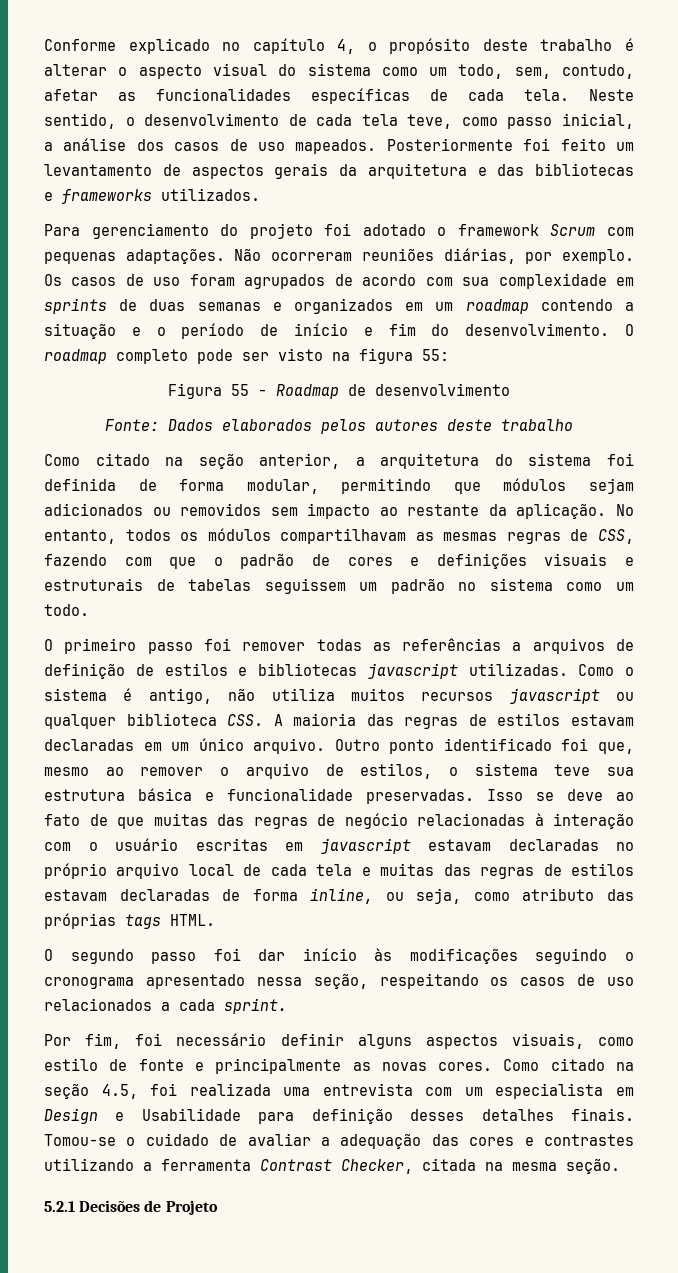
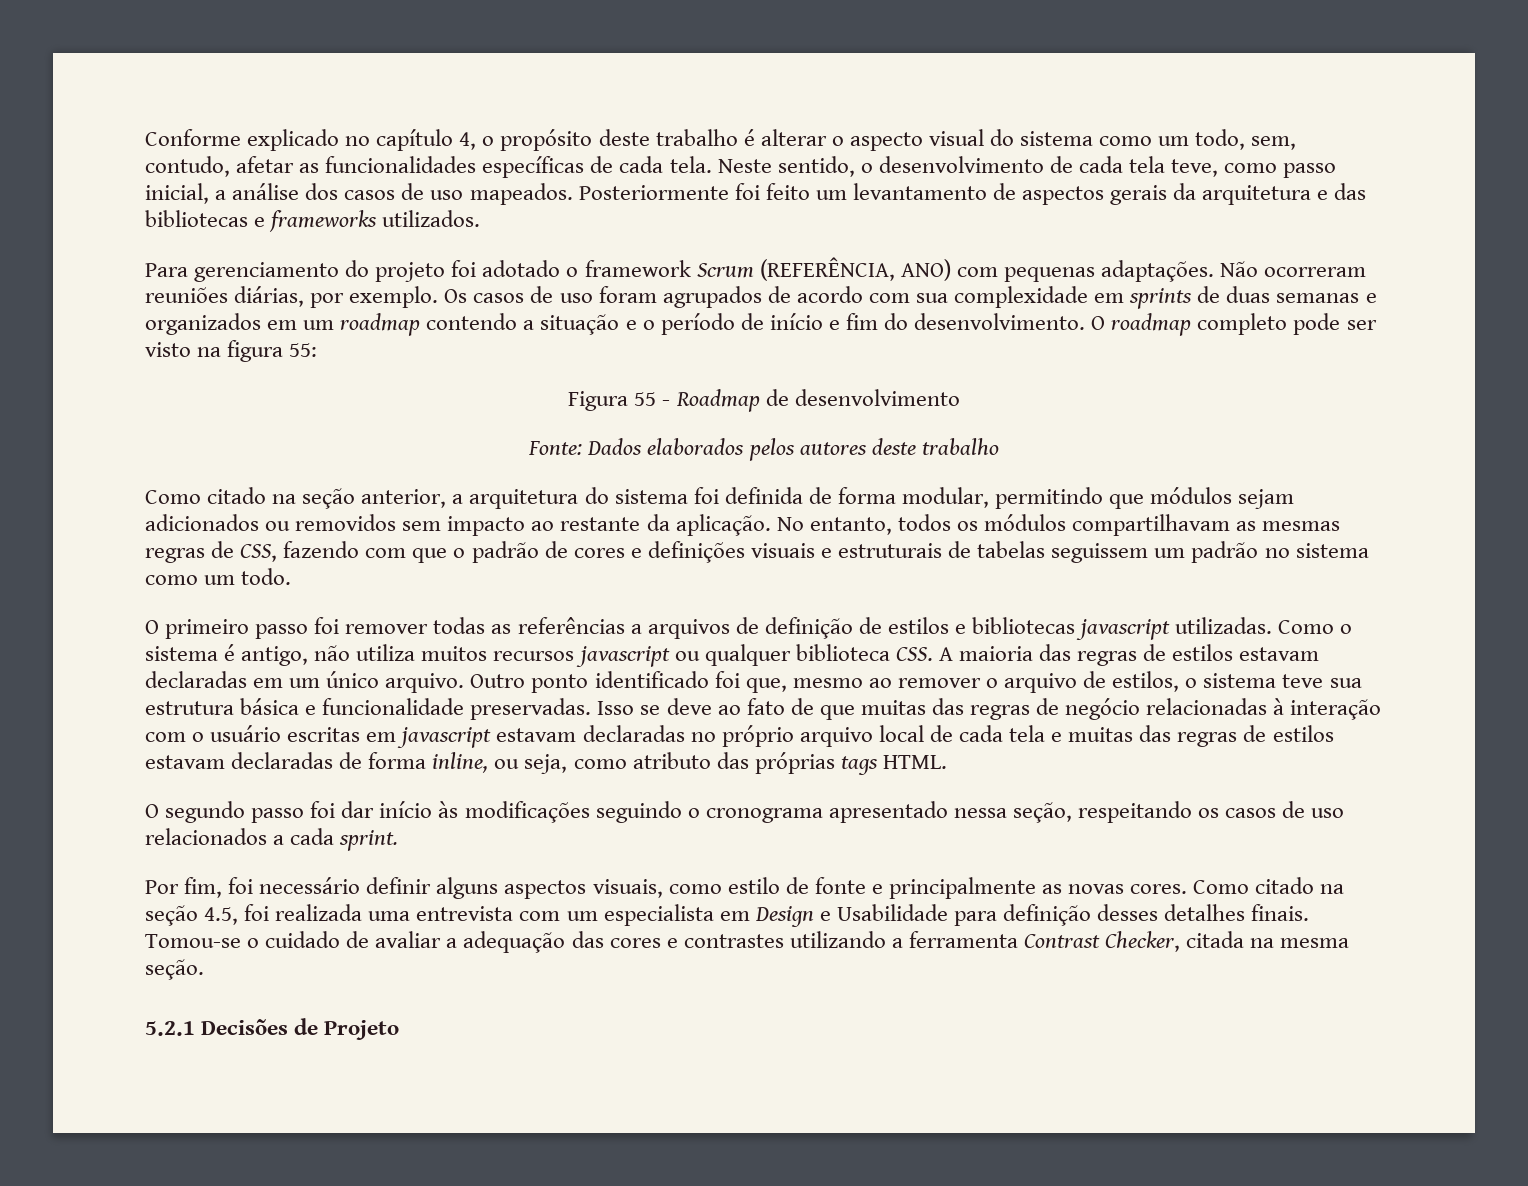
(596, 230) none -> [759,257,951,281] (REFERÊNCIA, ANO)

